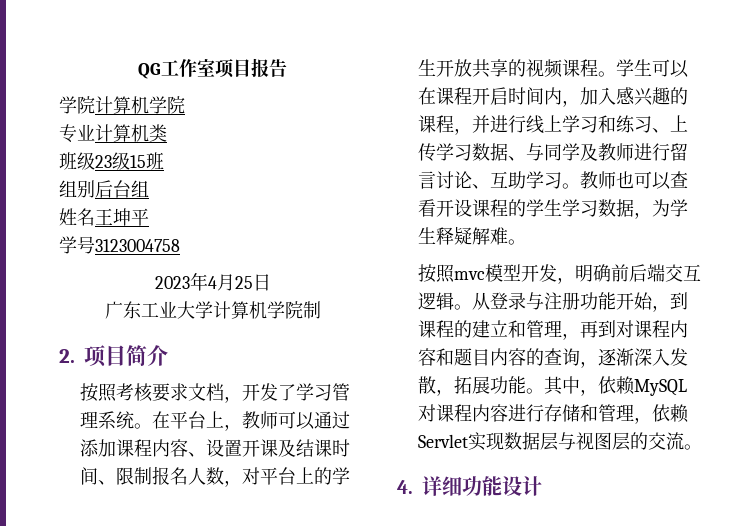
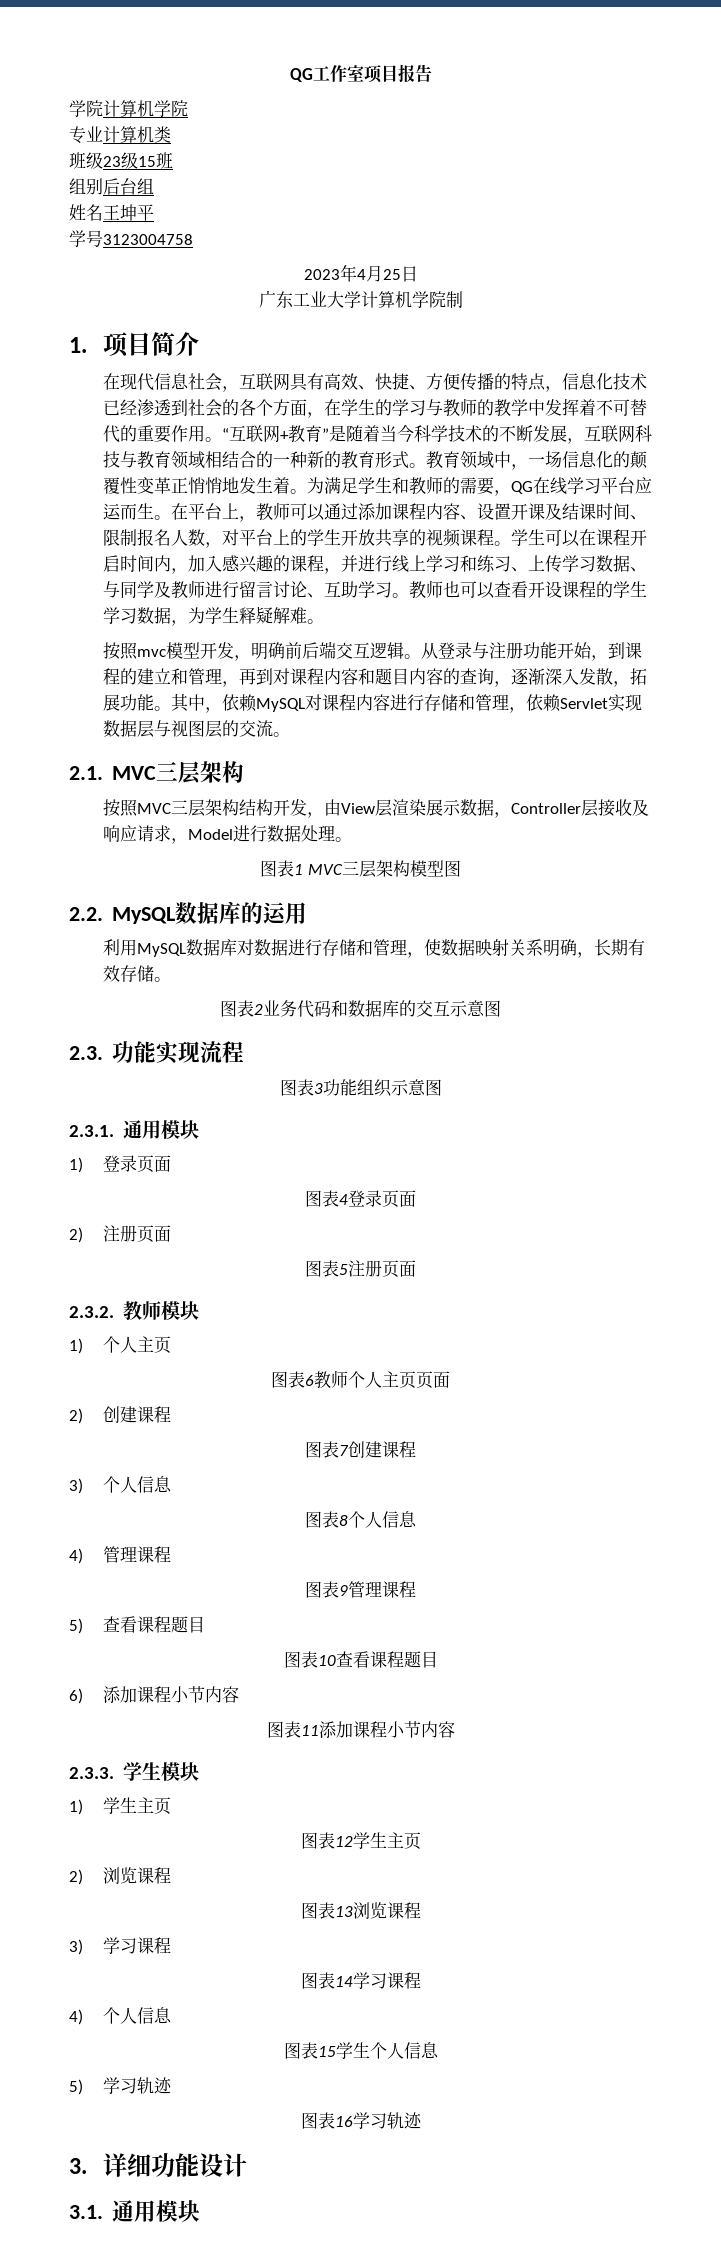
[59,349,75,363] 2. -> [69,337,87,353] 1.
[80,383,351,403] [80,411,135,429] 按照考核要求文档，开发了学习管理系统 -> [102,373,647,392] [102,398,647,418] [102,424,652,444] [102,451,648,470] [102,476,652,496] [102,503,154,520] 在现代信息社会，互联网具有高效、快捷、方便传播的特点，信息化技术已经渗透到社会的各个方面，在学生的学习与教师的教学中发挥着不可替代的重要作用。“互联网+教育”是随着当今科学技术的不断发展，互联网科技与教育领域相结合的一种新的教育形式。教育领域中，一场信息化的颠覆性变革正悄悄地发生着。为满足学生和教师的需要，QG在线学习平台应运而生
[397,480,413,494] 4. -> [69,761,244,784] [102,799,649,818] [102,825,352,844] [260,860,461,878] [69,901,307,924] [102,939,645,958] [102,965,171,982] [220,1000,501,1018] [69,1041,244,1064] [279,1079,442,1097] [69,1120,199,1139] [69,1155,171,1173] [305,1190,416,1208] [69,1225,171,1243] [305,1260,416,1278] [69,1301,199,1320] [69,1336,171,1354] [271,1370,450,1389] [69,1406,171,1424] [305,1441,416,1458] [69,1476,172,1494] [305,1511,417,1528] [69,1546,171,1564] [305,1581,416,1598] [69,1616,205,1634] [283,1651,438,1668] [69,1686,239,1704] [266,1721,455,1738] [69,1762,199,1781] [69,1797,171,1815] [300,1832,421,1850] [69,1867,171,1885] [300,1902,421,1919] [69,1937,171,1955] [300,1972,421,1989] [69,2007,172,2025] [283,2042,439,2059] [69,2077,172,2095] [300,2112,422,2129] [69,2158,87,2174] 2.1. MVC三层架构 // 按照MVC三层架构结构开发，由View层渲染展示数据，Controller层接收及响应请求，Model进行数据处理。 // 图表1 MVC三层架构模型图 // 2.2. MySQL数据库的运用 // 利用MySQL数据库对数据进行存储和管理，使数据映射关系明确，长期有效存储。 // 图表2业务代码和数据库的交互示意图 // 2.3.功能实现流程 // 图表3功能组织示意图 // 2.3.1.通用模块 // 1)登录页面 // 图表4登录页面 // 2)注册页面 // 图表5注册页面 // 2.3.2.教师模块 // 1)个人主页 // 图表6教师个人主页页面 // 2)创建课程 // 图表7创建课程 // 3)个人信息 // 图表8个人信息 // 4)管理课程 // 图表9管理课程 // 5)查看课程题目 // 图表10查看课程题目 // 6)添加课程小节内容 // 图表11添加课程小节内容 // 2.3.3.学生模块 // 1)学生主页 // 图表12学生主页 // 2)浏览课程 // 图表13浏览课程 // 3)学习课程 // 图表14学习课程 // 4)个人信息 // 图表15学生个人信息 // 5)学习轨迹 // 图表16学习轨迹 // 3.
(542, 486) none -> [69,2200,200,2222] // 3.1.通用模块

